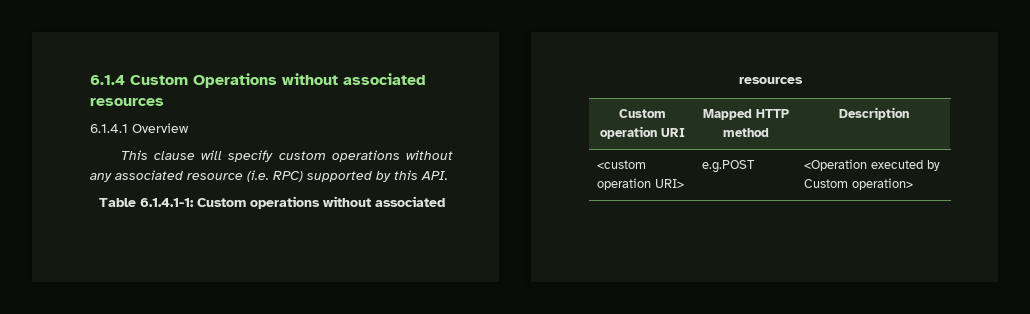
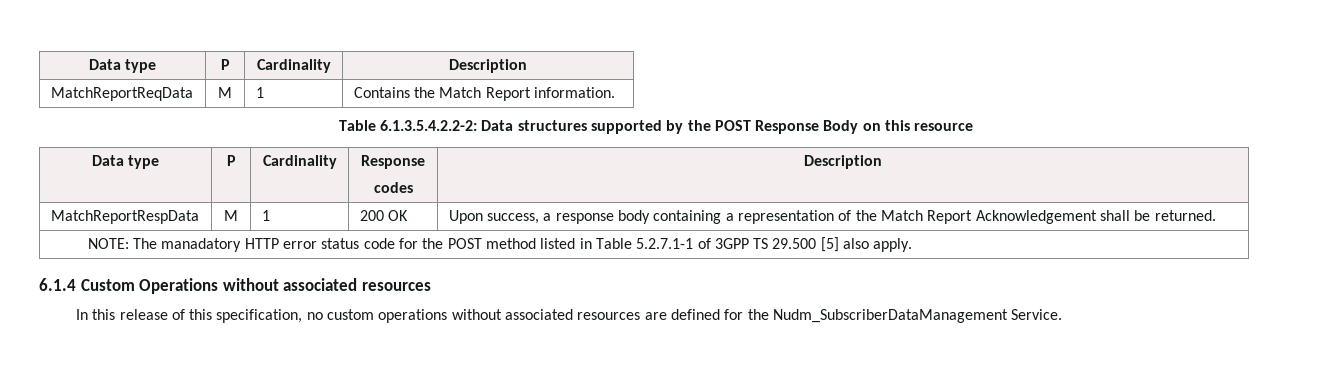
(90, 80) none -> [88,59,157,73] [220,59,230,70] [256,59,331,73] [449,59,527,73] [50,87,193,101] [218,87,232,98] [255,87,264,98] [353,87,616,101] [338,120,974,134] [91,155,160,169] [226,155,236,166] [262,155,337,169] [361,155,425,169] [373,182,413,193] [804,155,882,169] [50,210,199,224] [224,210,238,221] [261,210,270,221] [359,210,409,221] [448,210,1216,224] [87,237,913,252] Data type | P | Cardinality | Description // MatchReportReqData | M | 1 | Contains the Match Report information. // Table 6.1.3.5.4.2.2-2: Data structures supported by the POST Response Body on this resource // Data type | P | Cardinality | Response // codes | Description // MatchReportRespData | M | 1 | 200 OK | Upon success, a response body containing a representation of the Match Report Acknowledgement shall be returned. // NOTE: The manadatory HTTP error status code for the POST method listed in Table 5.2.7.1-1 of 3GPP TS 29.500 [5] also apply. //
[90,123,189,133] [120,150,453,162] [90,170,448,182] [98,196,445,209] [739,77,803,84] [618,109,666,118] [599,126,685,139] [702,109,789,120] [722,128,769,137] [838,107,909,120] [597,160,647,169] [597,178,685,190] [702,160,756,173] [804,159,941,171] [804,178,914,190] 6.1.4.1 Overview // This clause will specify custom operations without any associated resource (i.e. RPC) supported by this API. // Table 6.1.4.1-1: Custom operations without associated resources // Custom operation URI | Mapped HTTP method | Description // <custom operation URI> | e.g.POST | <Operation executed by Custom operation> -> [75,309,1063,323] In this release of this specification, no custom operations without associated resources are defined for the Nudm_SubscriberDataManagement Service.

